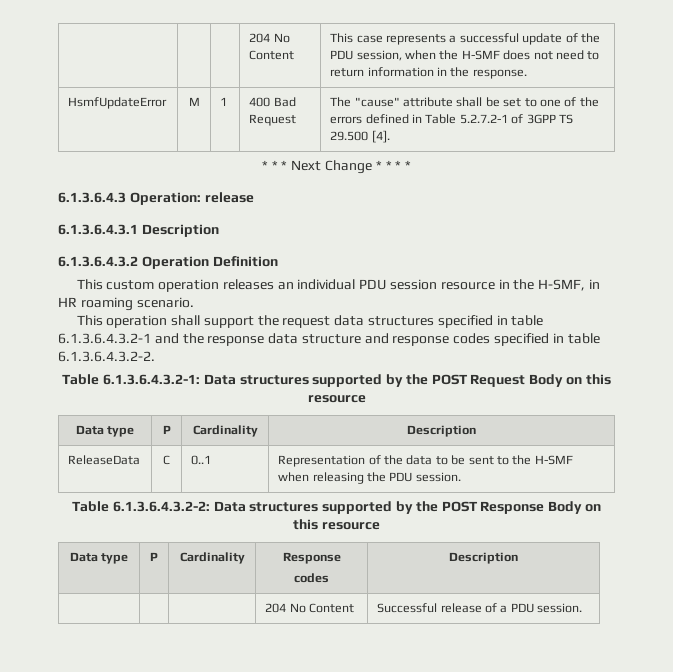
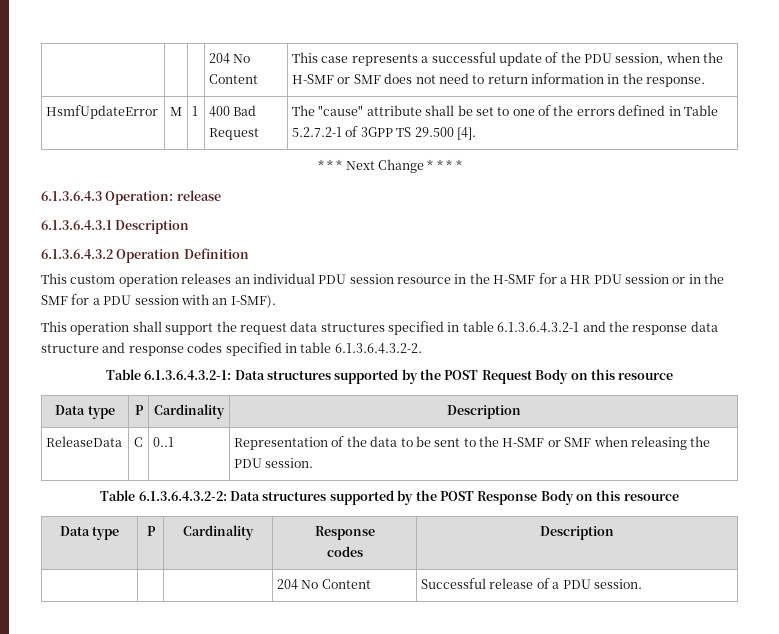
(500, 55) none -> [337,74,381,84] or SMF
[538,279,600,291] [58,297,194,311] H-SMF, in HR roaming scenario. -> [493,273,725,284] [41,294,276,308] H-SMF for a HR PDU session or in the SMF for a PDU session with an I-SMF).
(573, 460) none -> [547,437,592,447] or SMF

